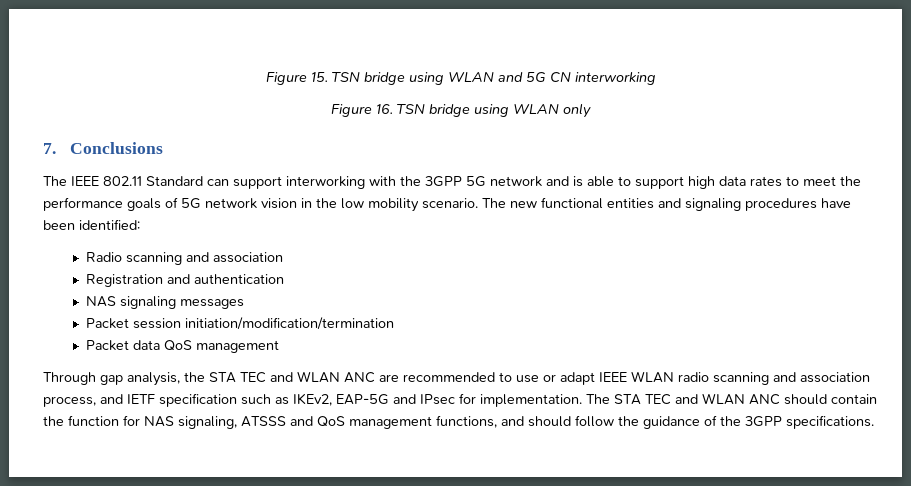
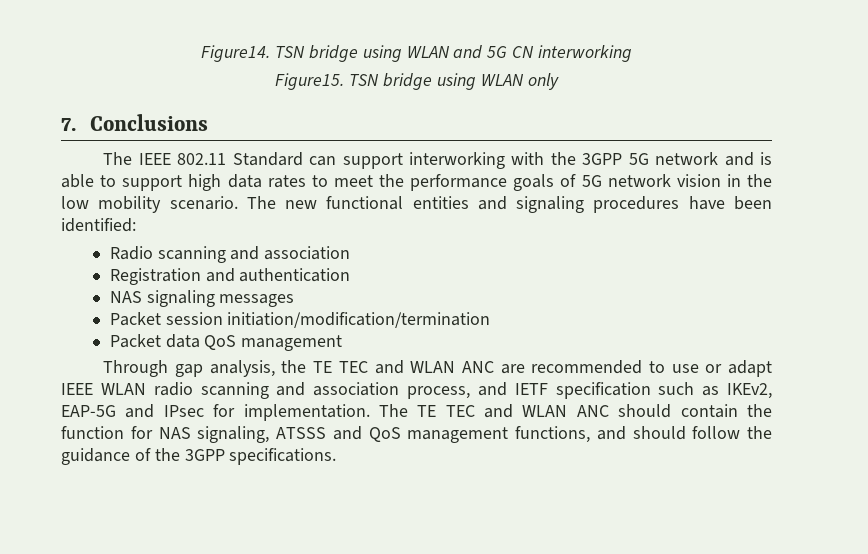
[265,72,328,85] Figure 15. -> [201,45,271,62] Figure14.
[331,104,393,117] Figure 16. -> [275,73,345,90] Figure15.
[209,372,236,383] STA -> [313,361,333,373] TE
[614,394,641,405] STA -> [417,405,437,417] TE

